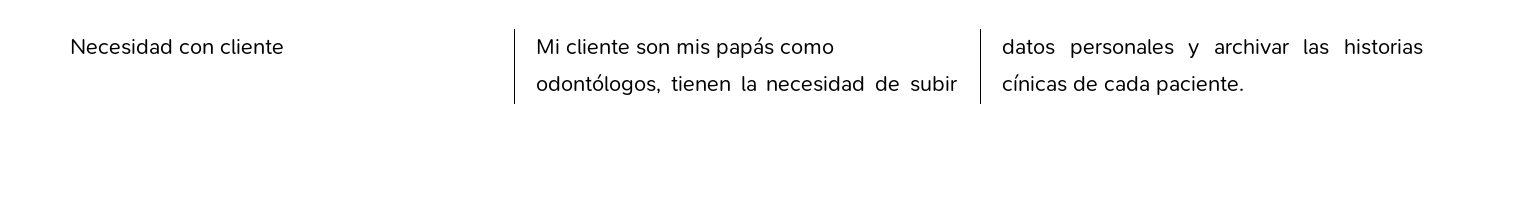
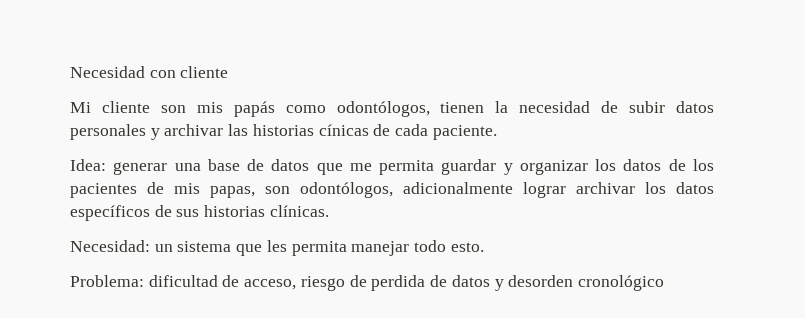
(1244, 85) none -> [70,159,714,175] [70,182,714,198] [70,205,329,221] [70,240,484,256] [70,275,664,291] // Idea: generar una base de datos que me permita guardar y organizar los datos de los pacientes de mis papas, son odontólogos, adicionalmente lograr archivar los datos específicos de sus historias clínicas. // Necesidad: un sistema que les permita manejar todo esto. // Problema: dificultad de acceso, riesgo de perdida de datos y desorden cronológico

